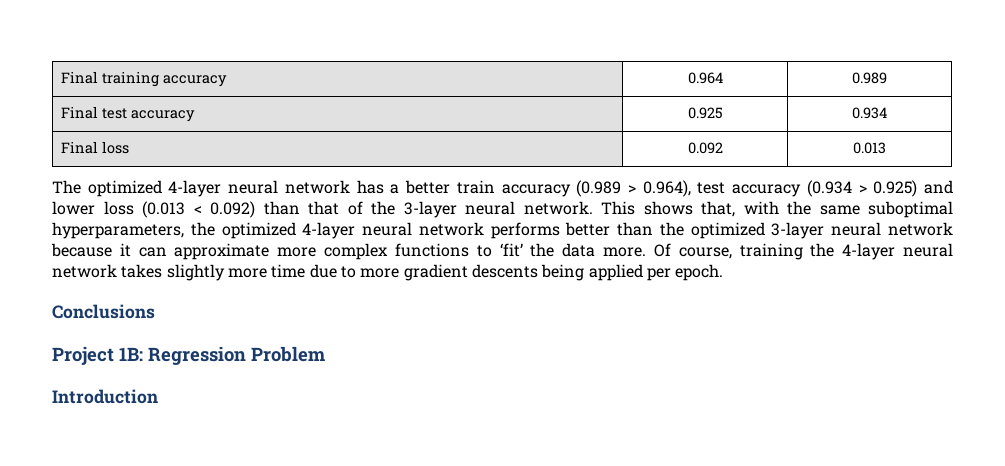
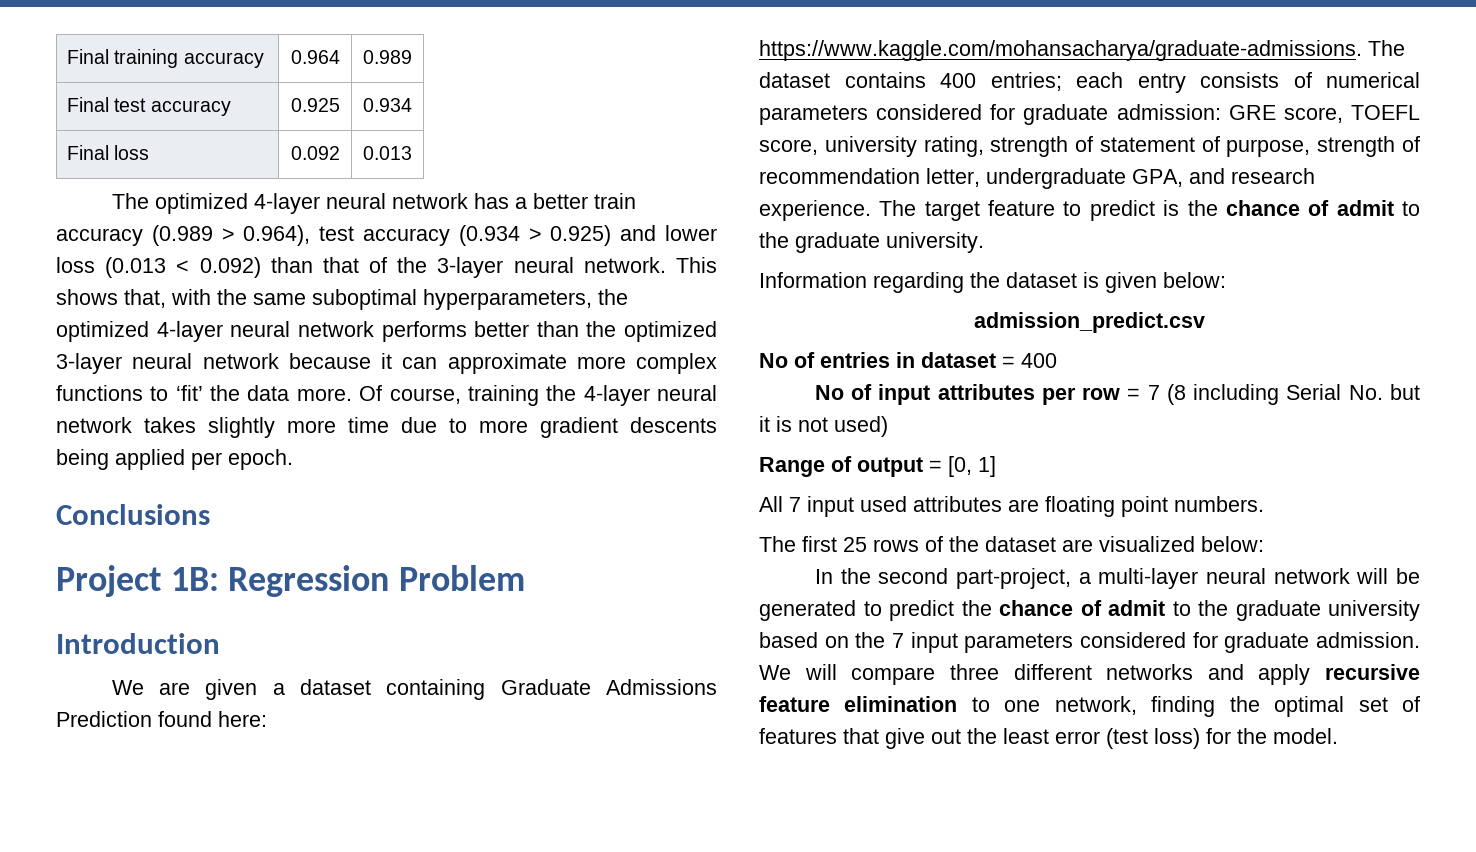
(158, 396) none -> [111,679,717,700] [56,711,267,727] [759,40,1405,61] [759,72,1420,93] [759,104,1420,125] [759,136,1420,157] [759,168,1315,189] [759,200,1420,221] [759,232,984,253] [759,272,1226,293] [974,312,1205,333] [759,352,1057,368] [814,384,1420,405] [759,416,888,437] [759,456,996,477] [759,496,1264,517] [759,536,1264,552] [814,568,1420,589] [759,600,1420,621] [759,632,1420,653] [759,664,1420,685] [759,696,1420,717] [759,728,1338,749] // We are given a dataset containing Graduate Admissions Prediction found here: https://www.kaggle.com/mohansacharya/graduate-admissions. The dataset contains 400 entries; each entry consists of numerical parameters considered for graduate admission: GRE score, TOEFL score, university rating, strength of statement of purpose, strength of recommendation letter, undergraduate GPA, and research experience. The target feature to predict is the chance of admit to the graduate university. // Information regarding the dataset is given below: // admission_predict.csv // No of entries in dataset = 400 // No of input attributes per row = 7 (8 including Serial No. but it is not used) // Range of output = [0, 1] // All 7 input used attributes are floating point numbers. // The first 25 rows of the dataset are visualized below: // In the second part-project, a multi-layer neural network will be generated to predict the chance of admit to the graduate university based on the 7 input parameters considered for graduate admission. We will compare three different networks and apply recursive feature elimination to one network, finding the optimal set of features that give out the least error (test loss) for the model.

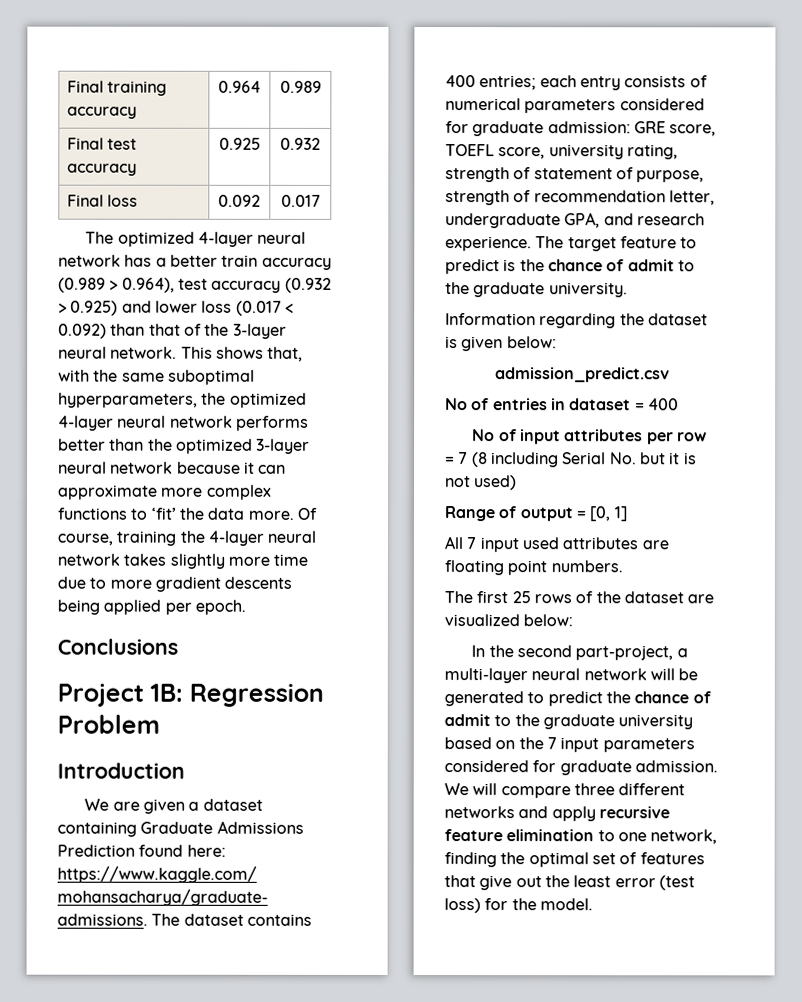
[363,98,412,112] 0.934 -> [280,137,321,150] 0.932
[363,146,412,160] 0.013 -> [280,194,321,207] 0.017
[458,225,520,246] (0.934 -> [284,277,332,293] (0.932
[105,257,167,278] (0.013 -> [235,300,282,316] (0.017

